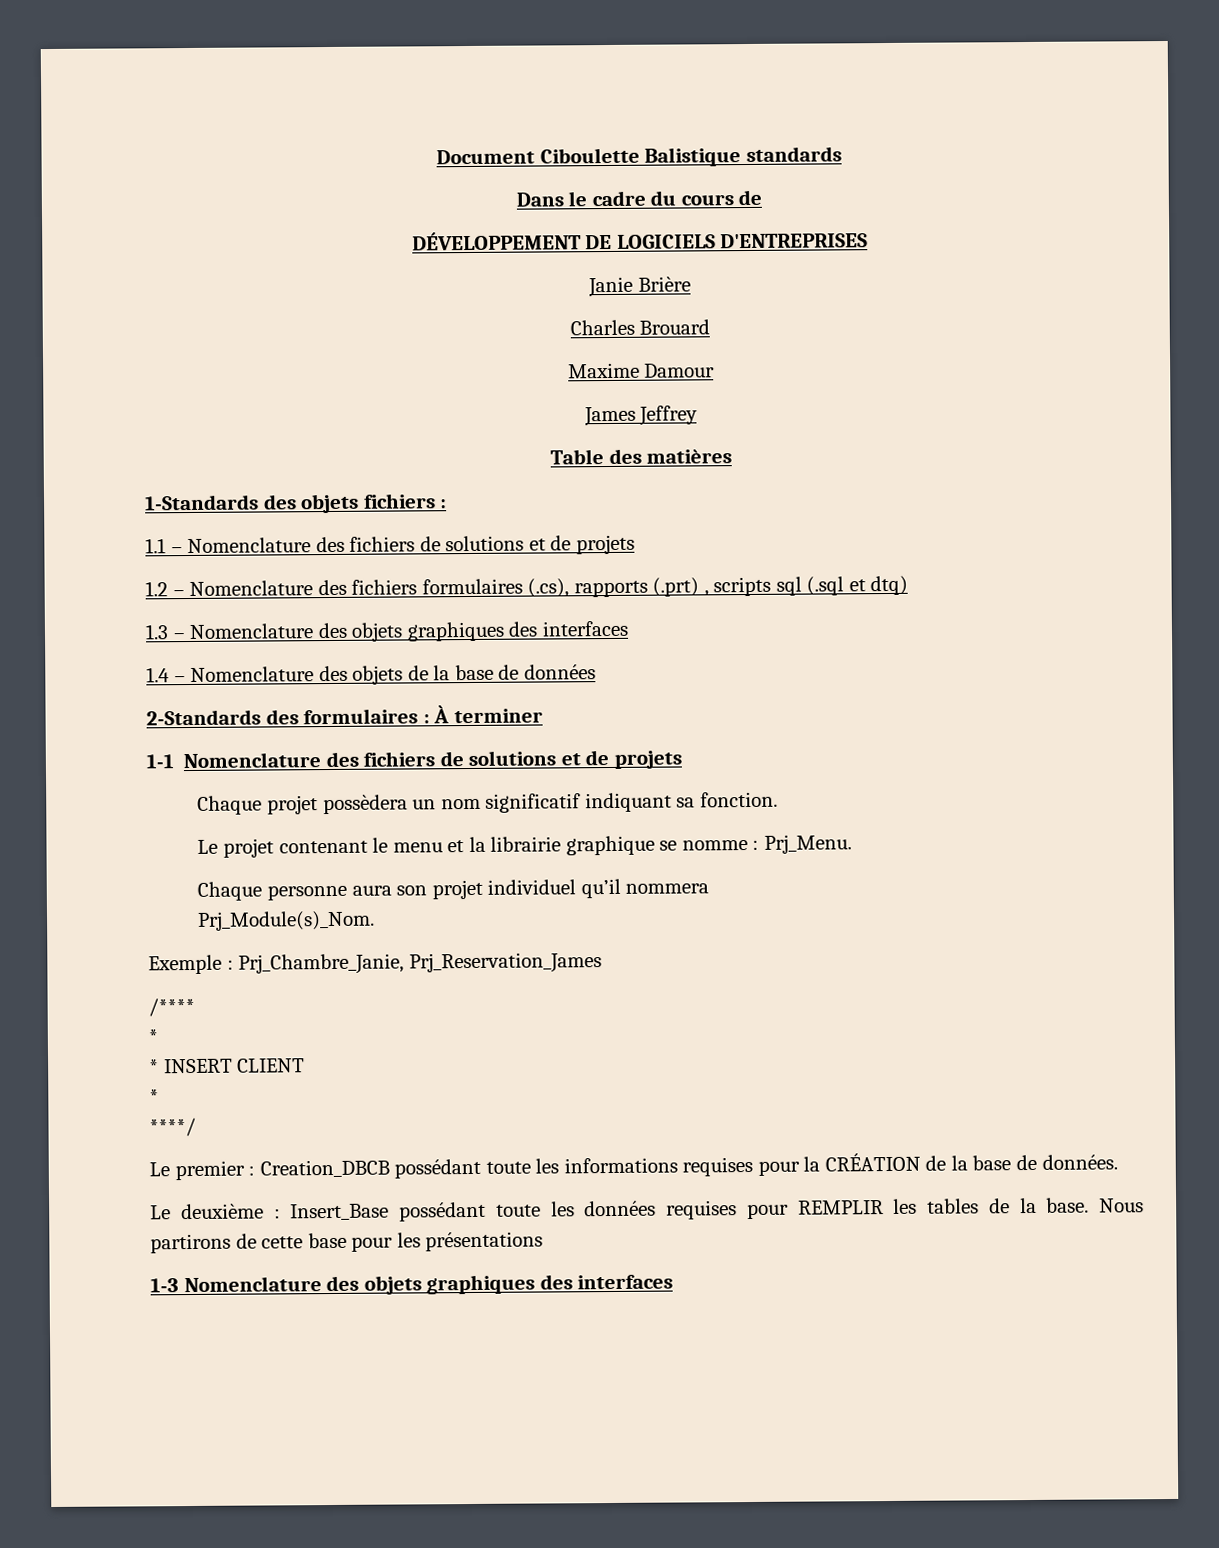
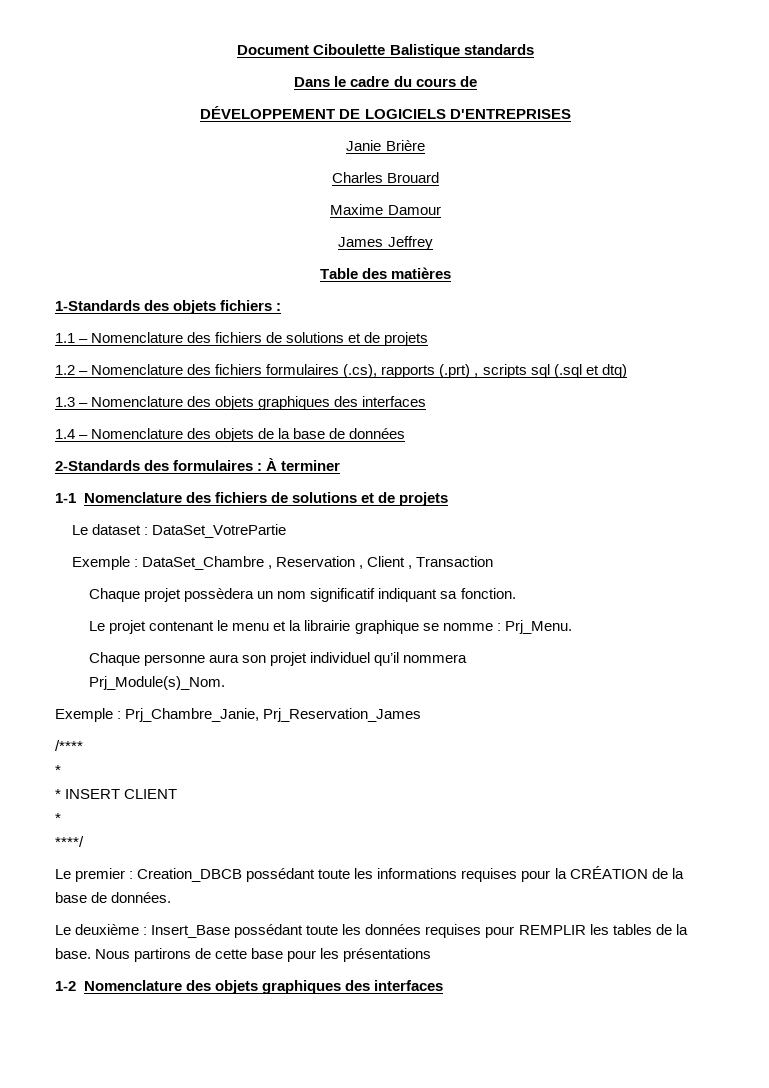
(682, 759) none -> [72,524,287,538] [72,556,494,570] // Le dataset : DataSet_VotrePartie // Exemple : DataSet_Chambre , Reservation , Client , Transaction
[150,1278,179,1293] 1-3 -> [55,981,76,991] 1-2

